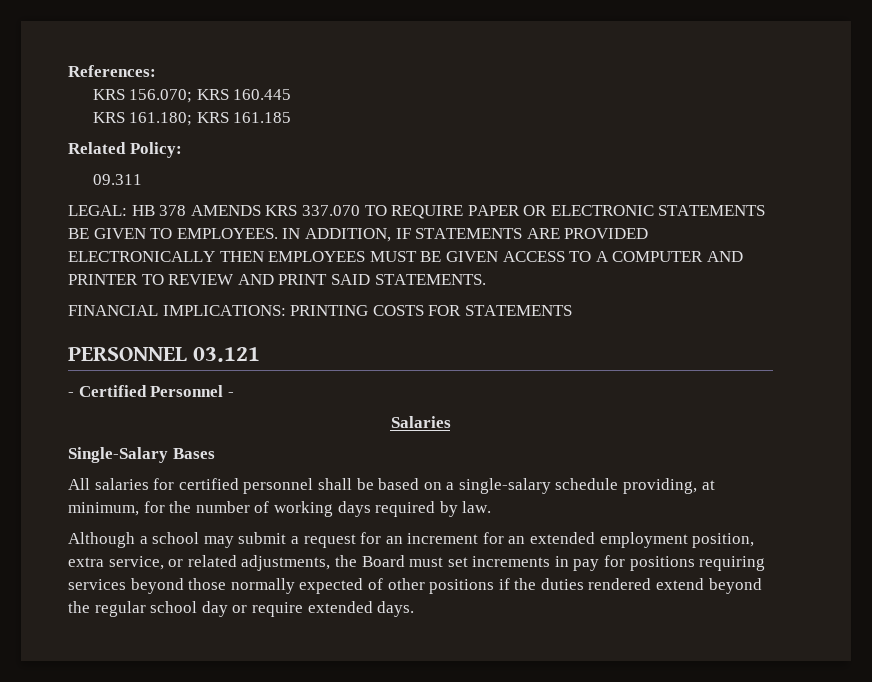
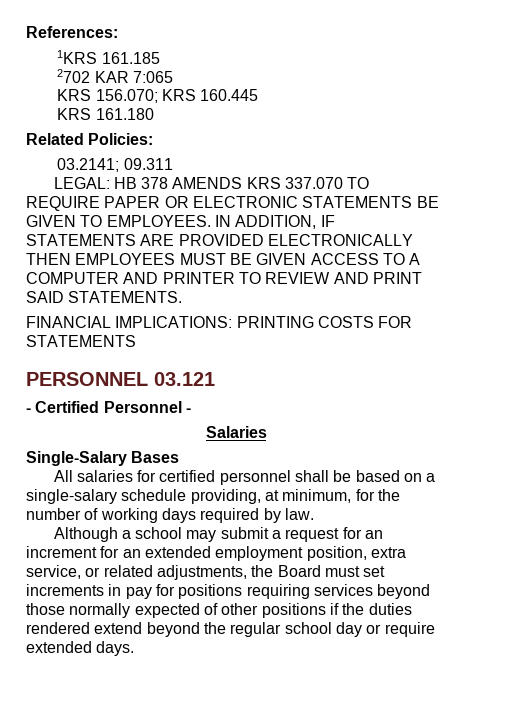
(156, 71) none -> [57,50,160,64] [57,69,173,83] // 1KRS 161.185 // 2702 KAR 7:065
[129,112,292,126] 161.180; KRS 161.185 -> [95,108,154,120] 161.180
[129,142,182,158] Policy: // -> [88,133,154,145] [57,158,120,172] Policies: // 03.2141;

